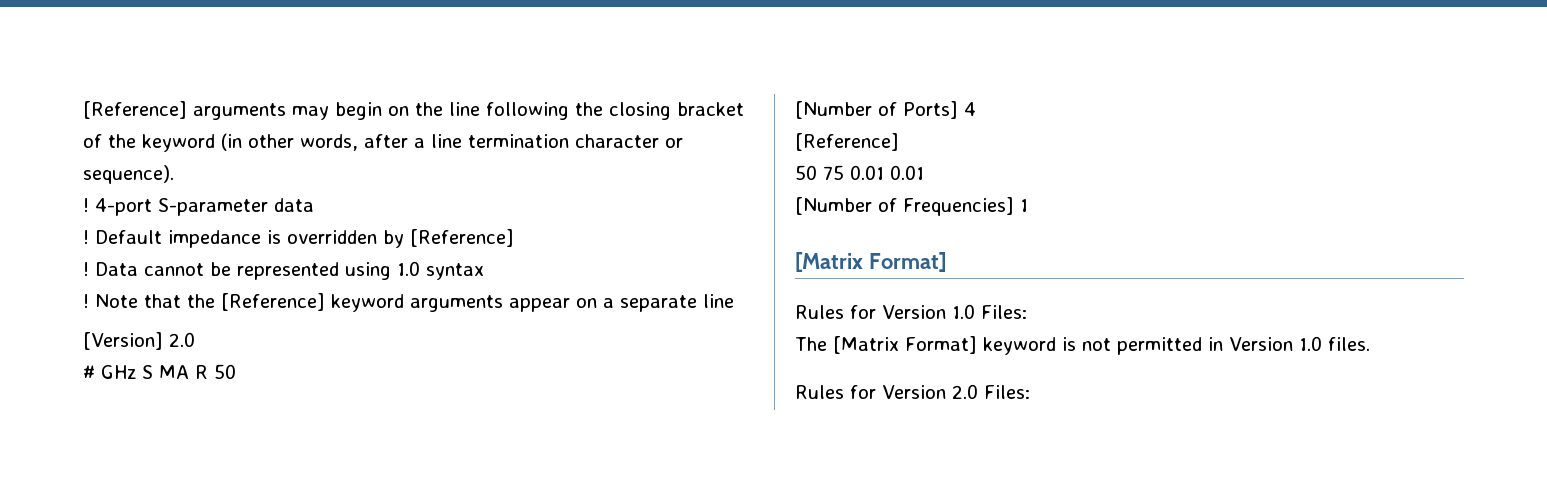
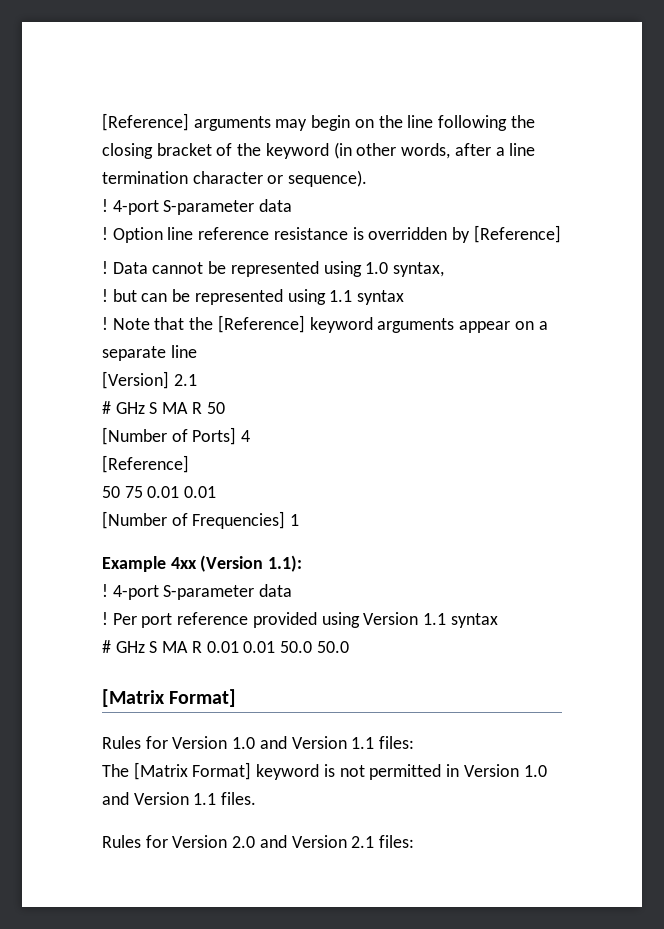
[95,230,261,248] Default impedance -> [112,227,348,243] Option line reference resistance
(420, 268) none -> [393,262,445,277] [102,289,353,305] syntax, // ! but can be represented using 1.1
[168,332,195,347] 2.0 -> [173,374,197,386] 2.1
(1028, 205) none -> [102,555,303,572] [102,584,293,600] [102,612,498,628] [102,640,349,653] // Example 4xx (Version 1.1): // ! 4-port S-parameter data // ! Per port reference provided using Version 1.1 syntax // # GHz S MA R 0.01 0.01 50.0 50.0
[980,305,1027,319] Files: -> [259,736,415,749] and Version 1.1 files:
(1322, 343) none -> [102,792,217,805] and Version 1.1
[983,385,1030,399] Files: -> [259,835,415,848] and Version 2.1 files:

